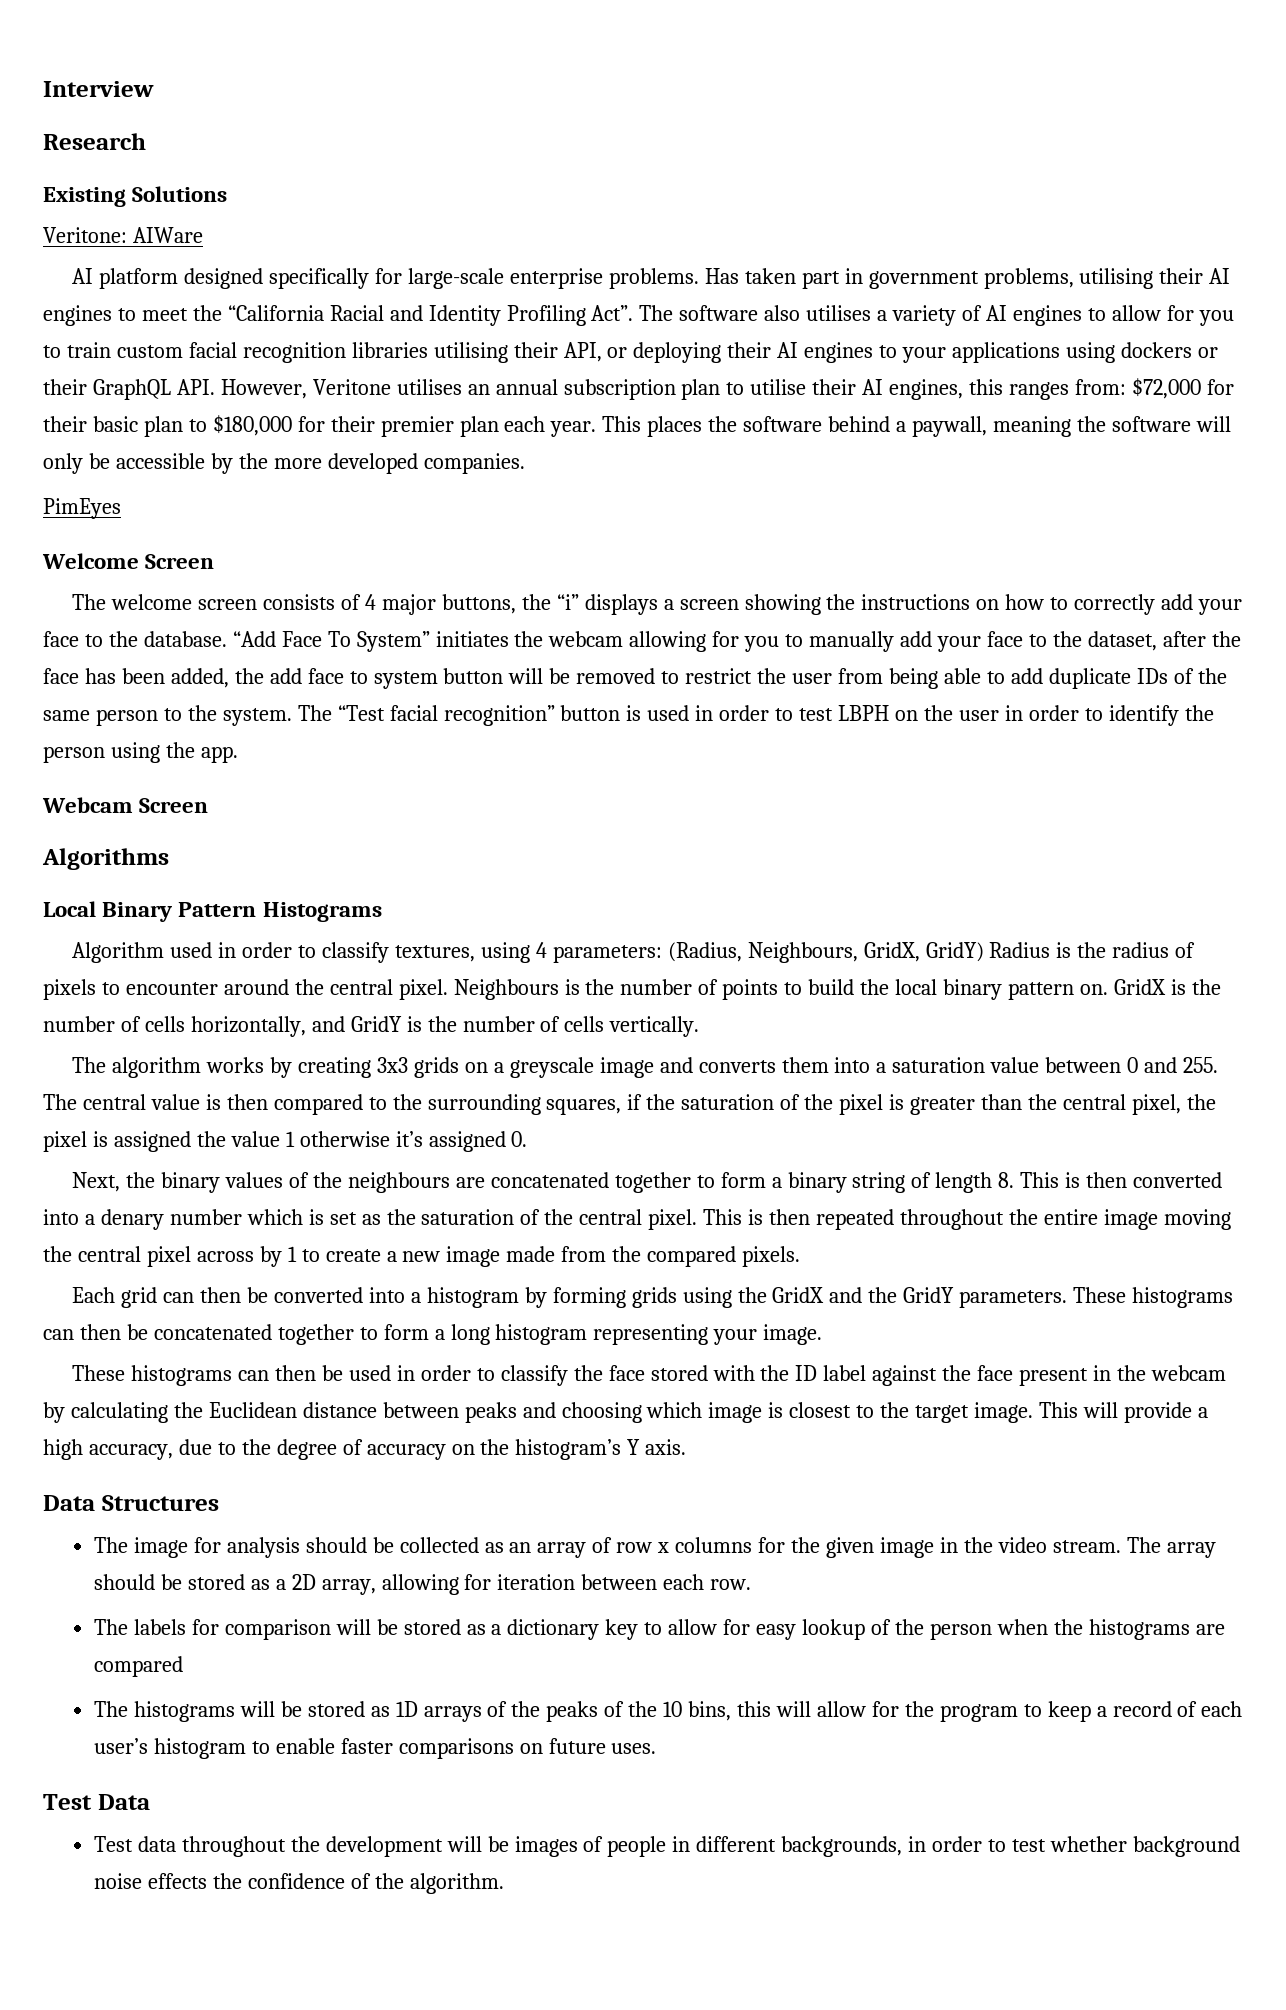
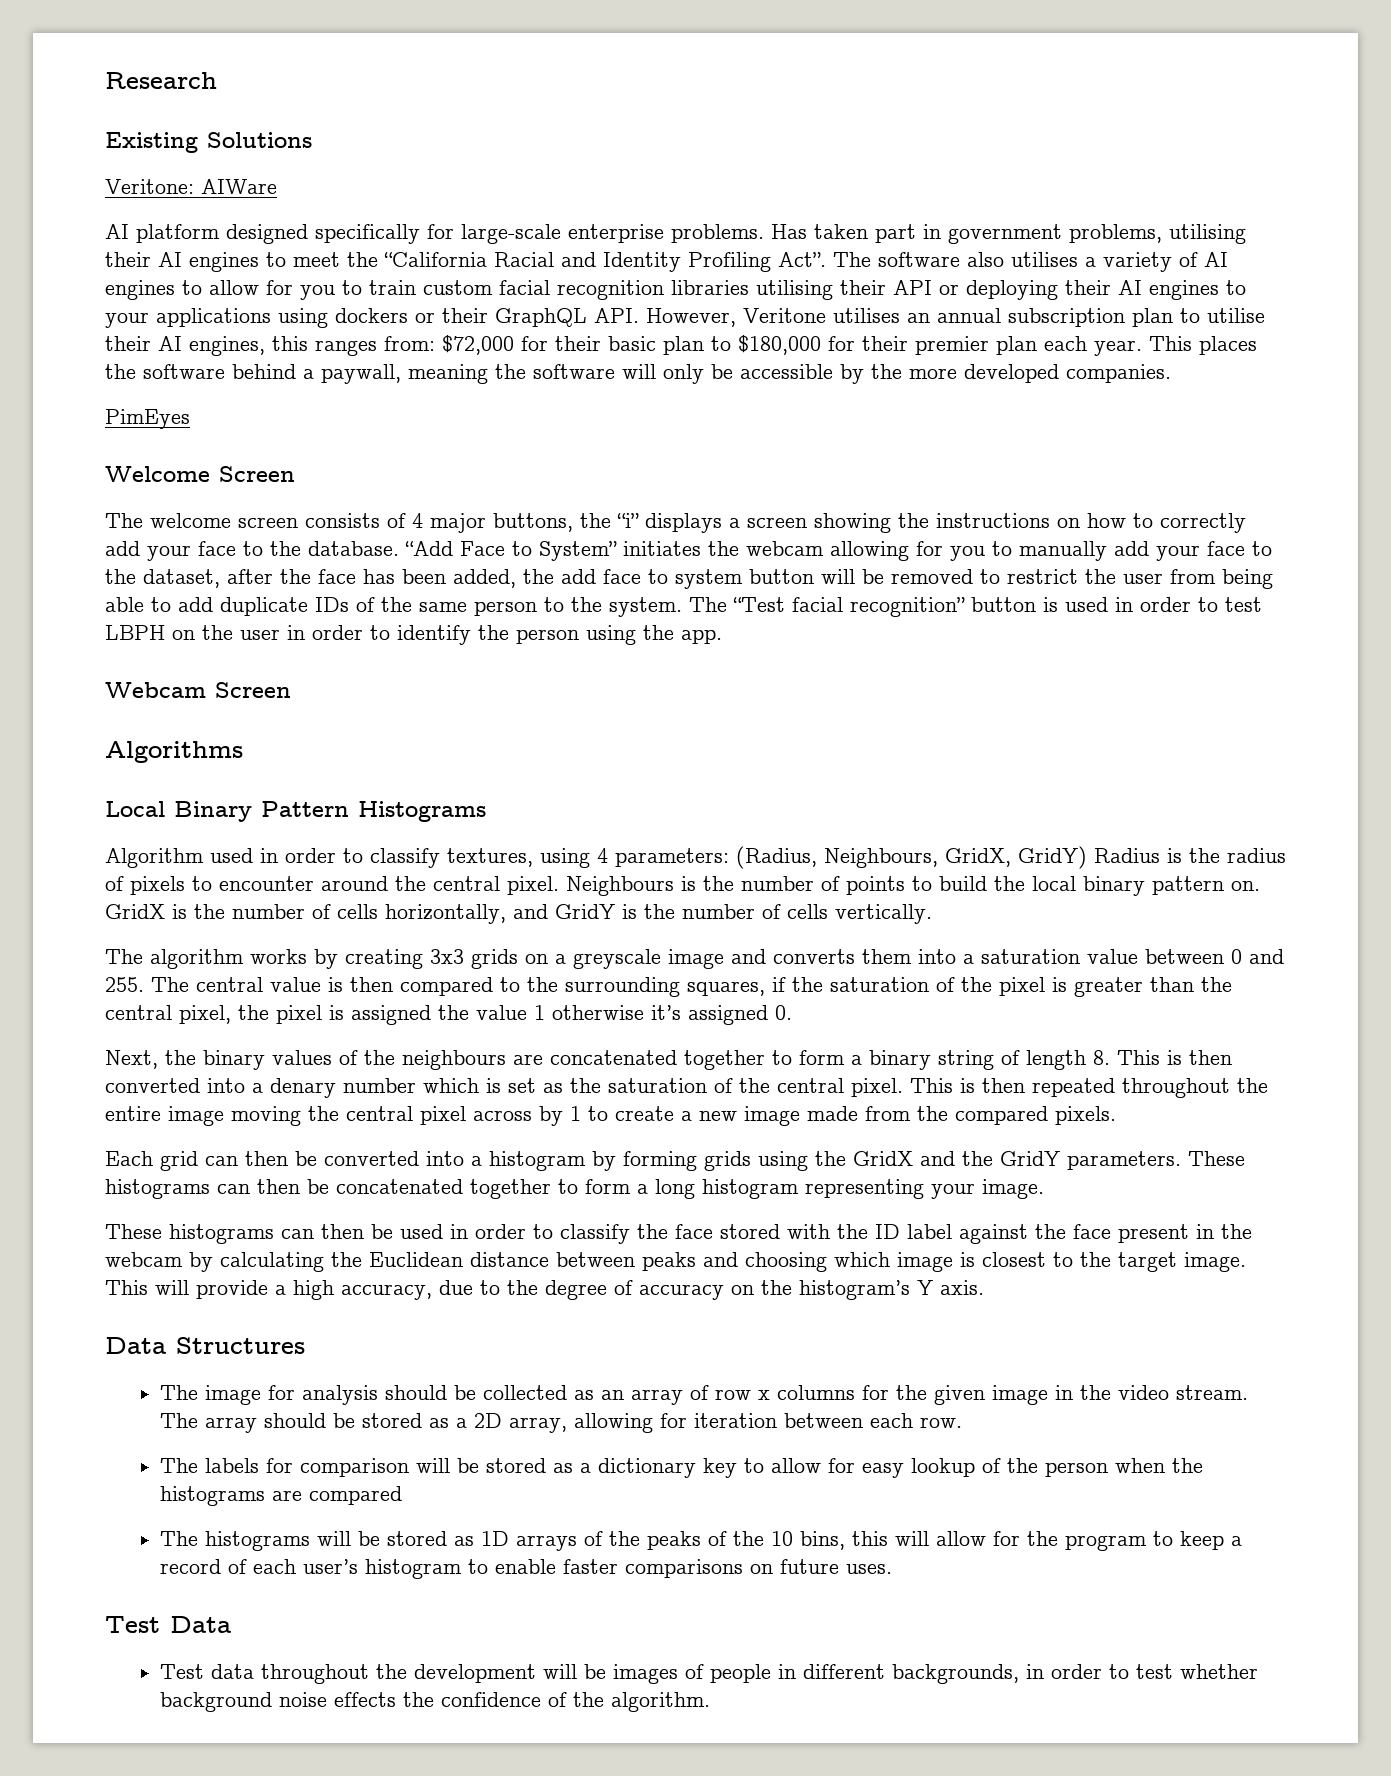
[43,81,154,97] Interview // -> (105, 80) none
[563,342,602,362] API, -> [893,280,932,295] API
[327,631,351,647] To -> [512,541,532,556] to

